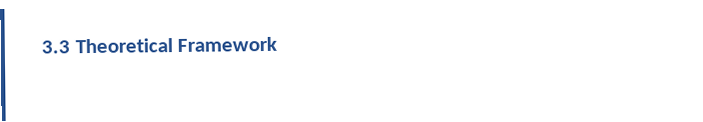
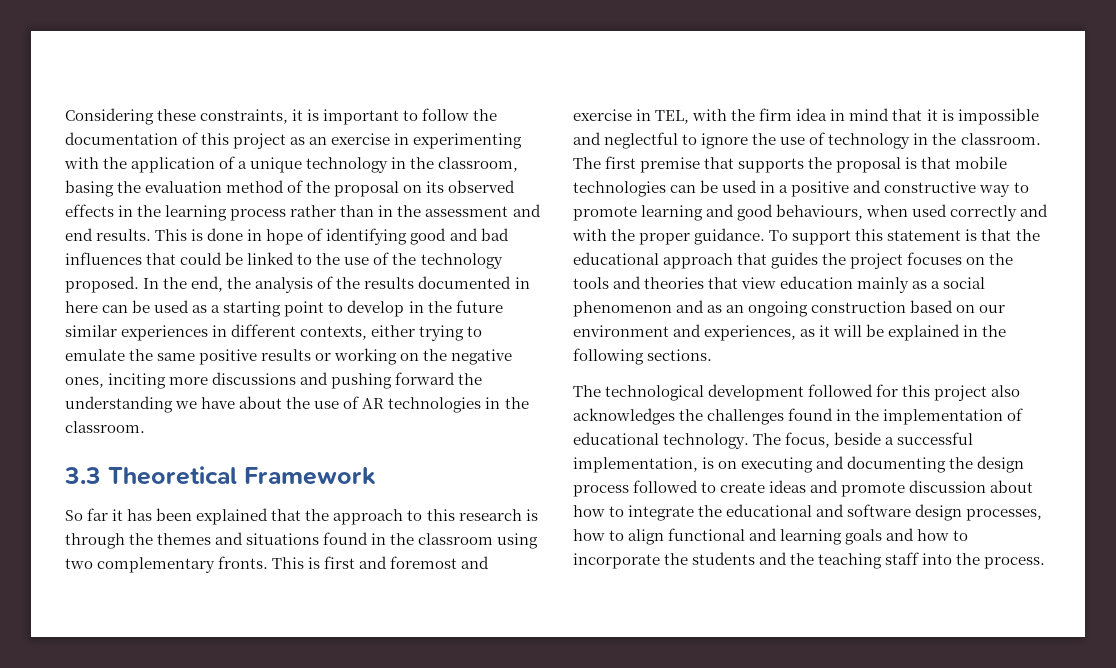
[41,36,278,54] 3.3 Theoretical Framework -> [65,108,498,125] [65,132,523,149] [64,156,519,173] [65,180,516,197] [65,204,541,221] [65,228,509,245] [65,252,503,269] [65,276,530,293] [65,300,503,317] [65,324,483,341] [65,348,513,365] [65,372,483,389] [65,396,529,413] [65,421,145,433] [64,466,376,485] [65,508,538,525] [65,532,539,549] [65,556,490,573] [573,108,1039,125] [573,132,1041,149] [573,156,1008,173] [573,180,1029,197] [573,204,1049,221] [572,228,1040,245] [573,252,1014,269] [573,276,986,293] [573,300,1006,317] [573,324,1007,341] [573,348,713,365] [573,384,1021,401] [573,408,1024,425] [573,432,974,449] [573,456,1025,473] [573,480,1034,497] [573,504,1043,521] [573,528,969,545] [573,552,1046,569] Considering these constraints, it is important to follow the documentation of this project as an exercise in experimenting with the application of a unique technology in the classroom, basing the evaluation method of the proposal on its observed effects in the learning process rather than in the assessment and end results. This is done in hope of identifying good and bad influences that could be linked to the use of the technology proposed. In the end, the analysis of the results documented in here can be used as a starting point to develop in the future similar experiences in different contexts, either trying to emulate the same positive results or working on the negative ones, inciting more discussions and pushing forward the understanding we have about the use of AR technologies in the classroom. // 3.3 Theoretical Framework // So far it has been explained that the approach to this research is through the themes and situations found in the classroom using two complementary fronts. This is first and foremost and exercise in TEL, with the firm idea in mind that it is impossible and neglectful to ignore the use of technology in the classroom. The first premise that supports the proposal is that mobile technologies can be used in a positive and constructive way to promote learning and good behaviours, when used correctly and with the proper guidance. To support this statement is that the educational approach that guides the project focuses on the tools and theories that view education mainly as a social phenomenon and as an ongoing construction based on our environment and experiences, as it will be explained in the following sections. // The technological development followed for this project also acknowledges the challenges found in the implementation of educational technology. The focus, beside a successful implementation, is on executing and documenting the design process followed to create ideas and promote discussion about how to integrate the educational and software design processes, how to align functional and learning goals and how to incorporate the students and the teaching staff into the process.

